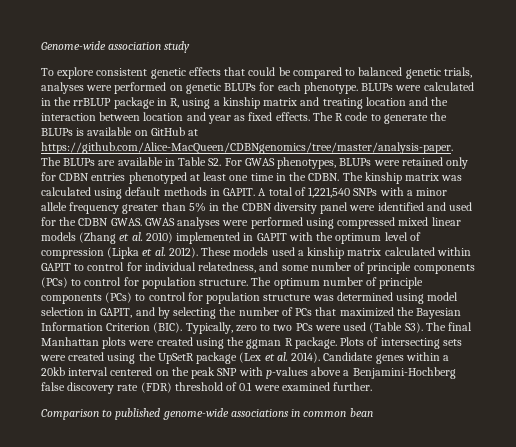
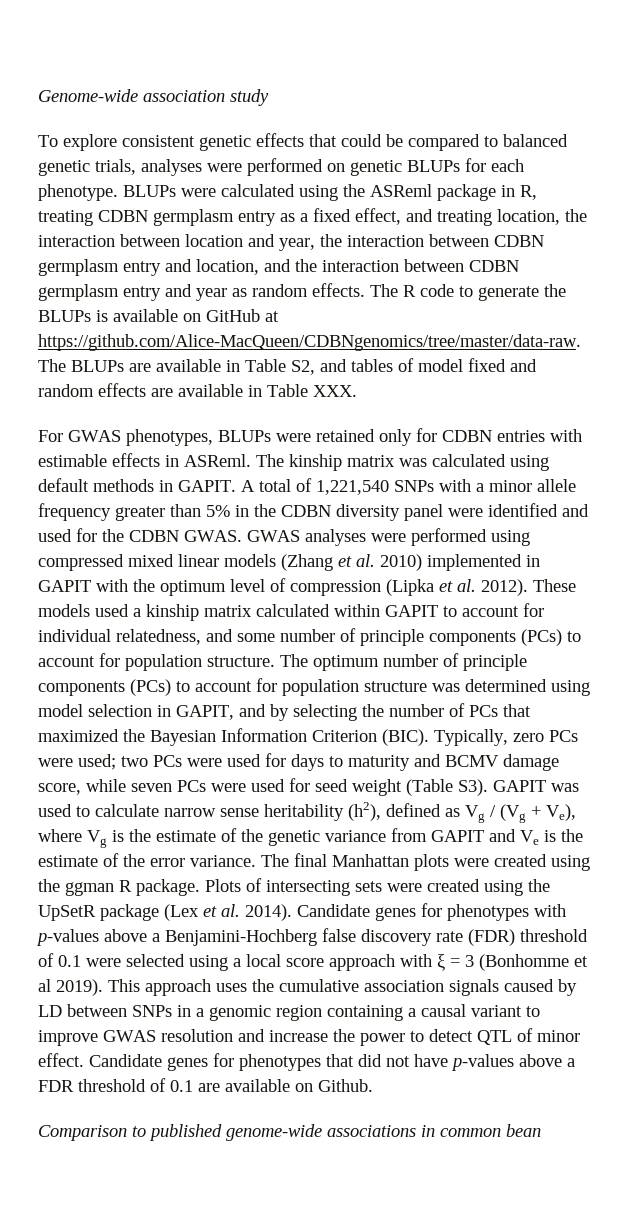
[41,97,429,109] in the rrBLUP package in R, using a kinship matrix and treating location and -> [299,184,537,201] [38,208,560,226] using the ASReml package in R, treating CDBN germplasm entry as a fixed effect, and treating location,
(206, 116) none -> [279,234,544,251] [38,259,519,276] [38,284,192,301] year, the interaction between CDBN germplasm entry and location, and the interaction between CDBN germplasm entry and
[248,112,273,121] fixed -> [252,284,308,297] random
[41,142,453,154] https://github.com/Alice-MacQueen/CDBNgenomics/tree/master/analysis-paper. -> [38,334,581,351] https://github.com/Alice-MacQueen/CDBNgenomics/tree/master/data-raw.
[208,158,222,166] S2. -> [291,358,537,375] [38,383,357,397] S2, and tables of model fixed and random effects are available in Table XXX. //
[128,172,340,184] phenotyped at least one time in the CDBN. -> [550,429,582,442] [38,453,251,467] with estimable effects in ASReml.
[87,262,125,271] control -> [462,606,519,617] account
[84,277,122,286] control -> [38,656,95,667] account
[148,292,186,301] control -> [195,681,252,692] account
[260,324,271,331] to -> [549,730,578,742] [38,754,116,770] PCs were used;
[369,322,423,333] (Table S3). -> [265,753,559,771] [38,778,579,796] [38,802,576,823] [38,828,583,848] [38,853,256,867] for days to maturity and BCMV damage score, while seven PCs were used for seed weight (Table S3). GAPIT was used to calculate narrow sense heritability (h2), defined as Vg / (Vg + Ve), where Vg is the estimate of the genetic variance from GAPIT and Ve is the estimate of the error variance.
[405,352,450,361] [41,367,238,379] within a 20kb interval centered on the peak SNP -> [421,903,529,921] for phenotypes
[281,382,373,391] examined further. -> [126,954,588,971] [38,979,577,996] [38,1004,540,1021] [38,1028,580,1046] [38,1053,575,1071] [38,1078,373,1092] selected using a local score approach with ξ = 3 (Bonhomme et al 2019). This approach uses the cumulative association signals caused by LD between SNPs in a genomic region containing a causal variant to improve GWAS resolution and increase the power to detect QTL of minor effect. Candidate genes for phenotypes that did not have p-values above a FDR threshold of 0.1 are available on Github.

